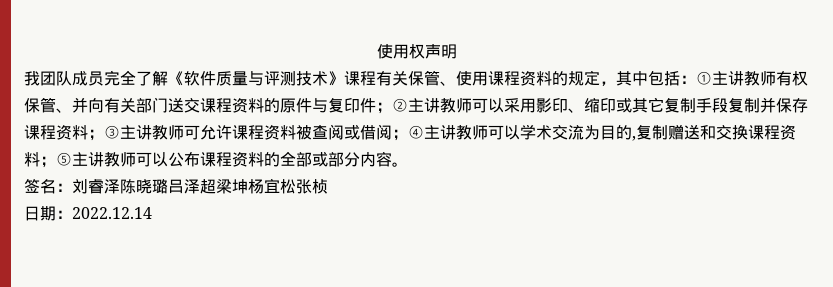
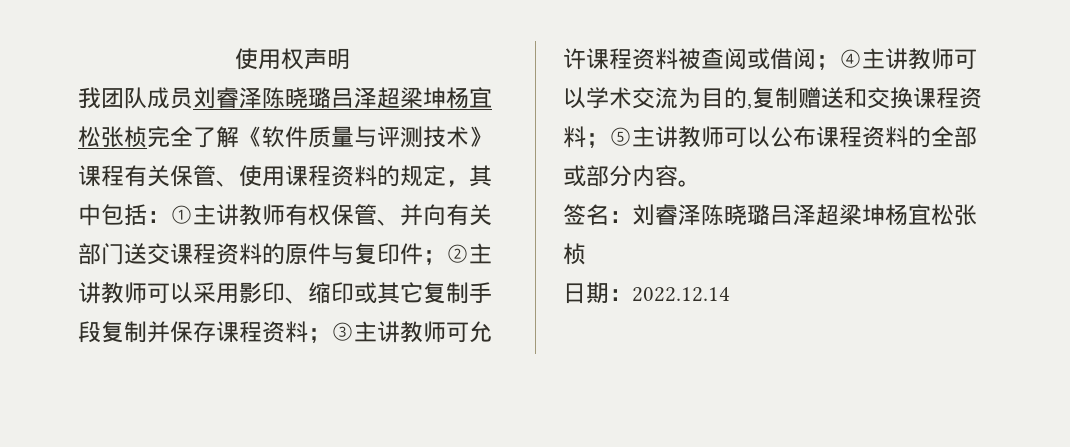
(104, 78) none -> [193,87,492,109] [78,126,147,148] 刘睿泽陈晓璐吕泽超梁坤杨宜松张桢

